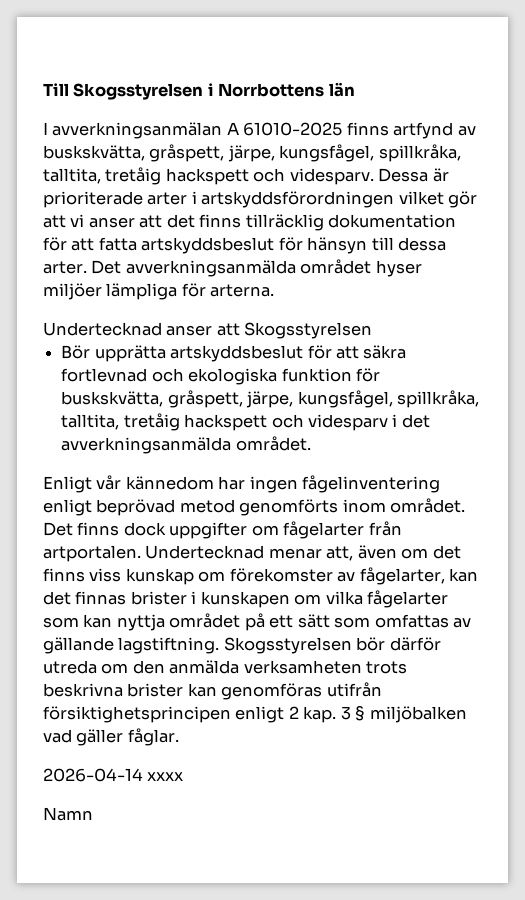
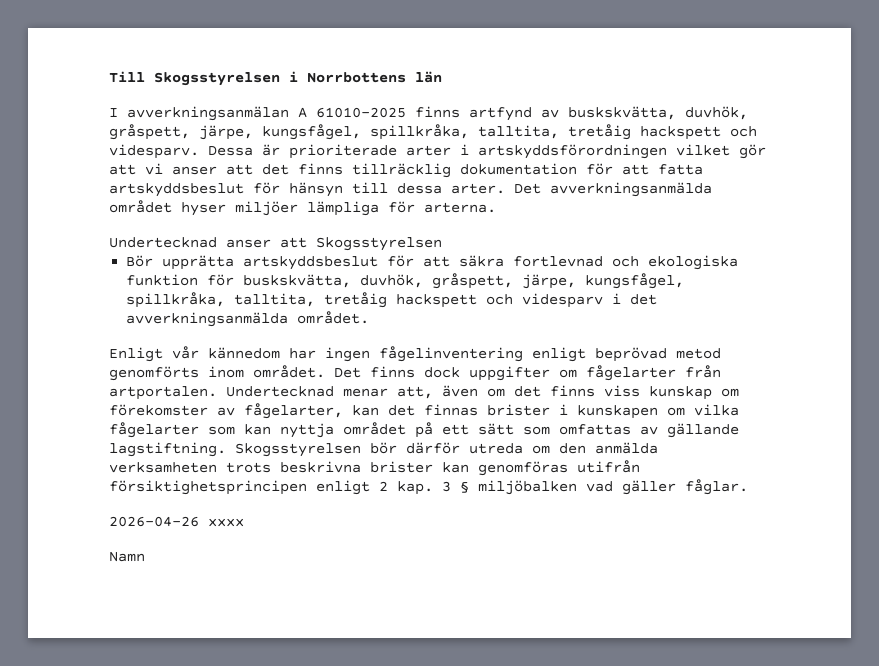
(145, 153) none -> [685,106,748,120] duvhök,
(164, 399) none -> [360,274,424,288] duvhök,
[43,768,143,782] 2026-04-14 -> [109,516,199,527] 2026-04-26

